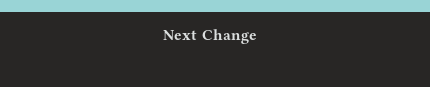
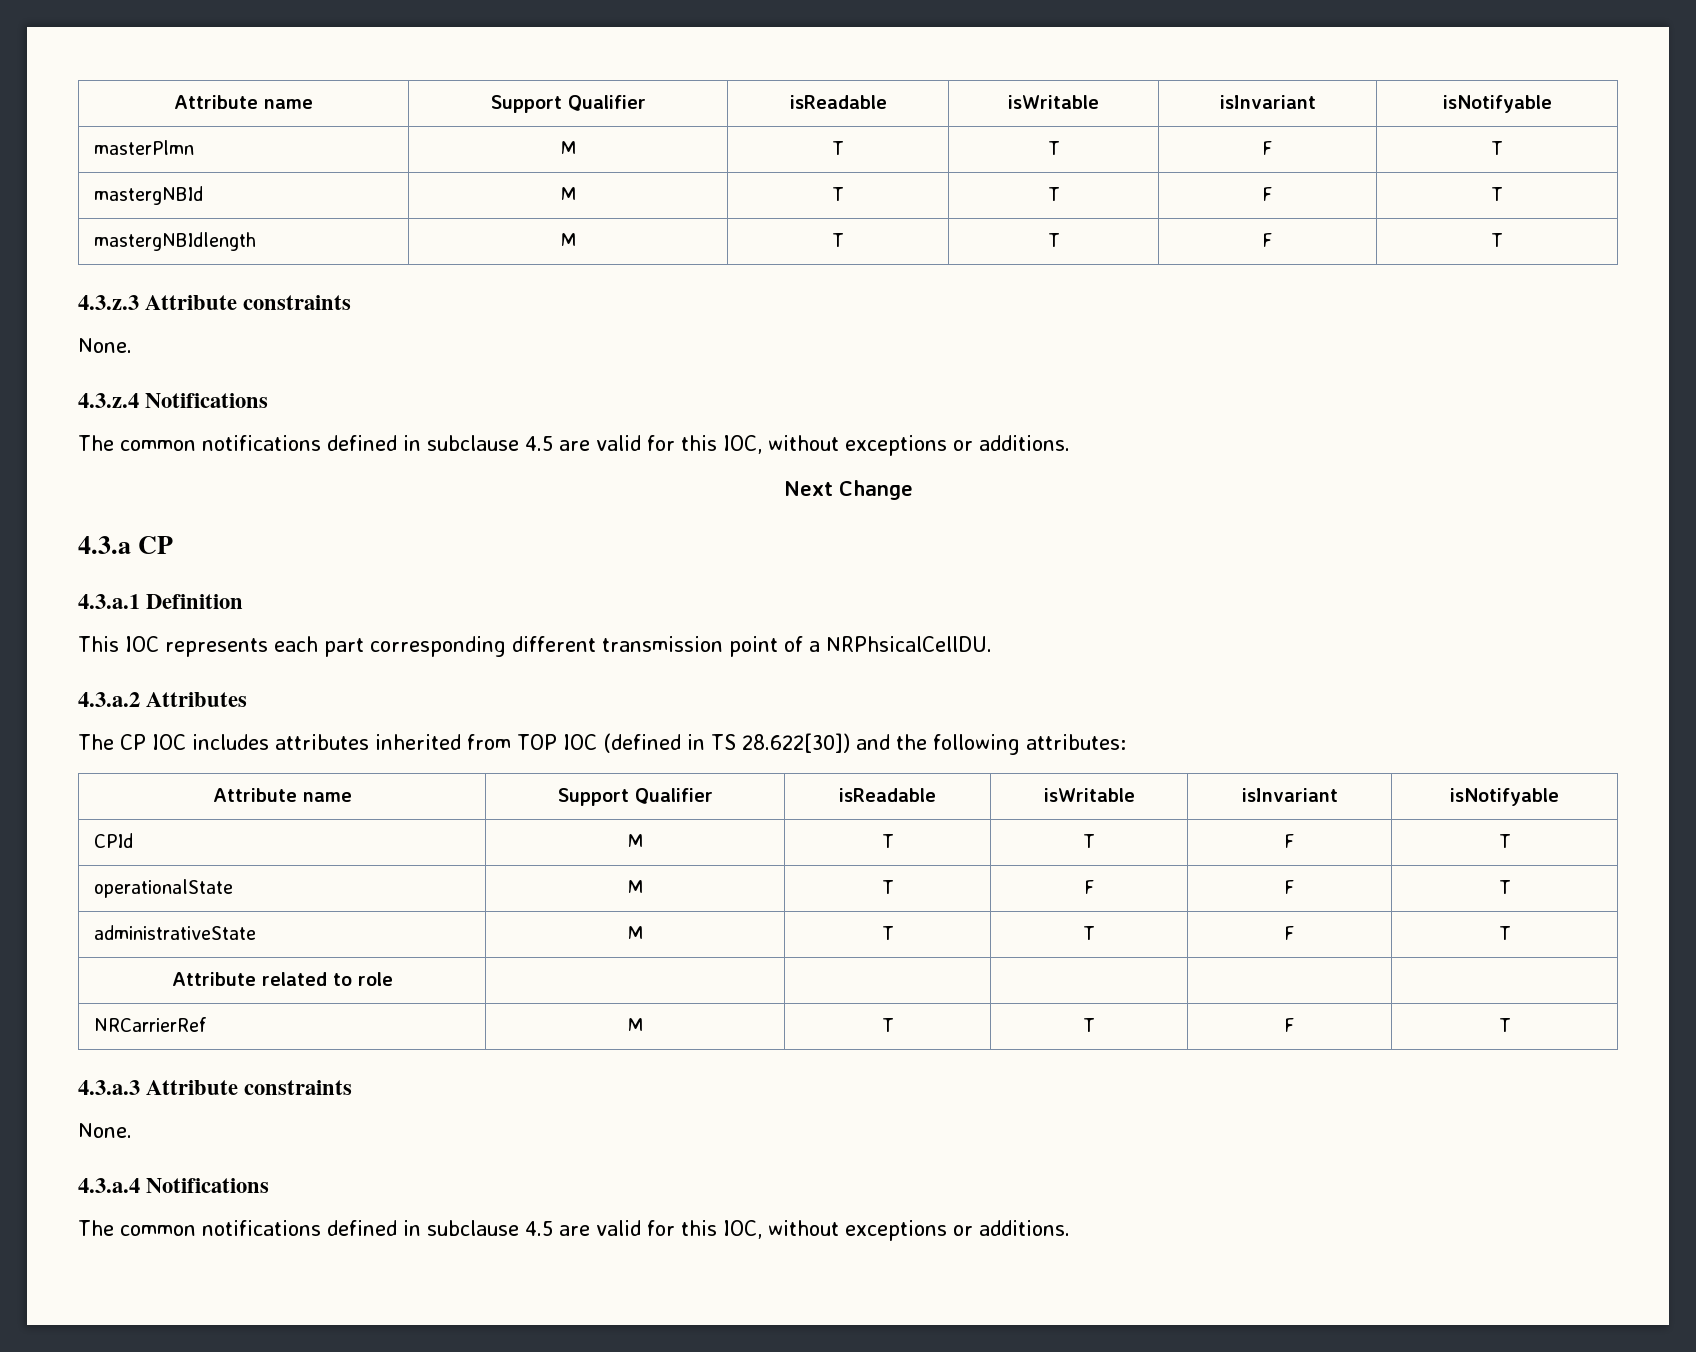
[163,29,257,44] Next Change -> [174,95,313,109] [490,95,646,113] [789,95,887,109] [1008,95,1099,109] [1219,95,1316,109] [1442,95,1552,113] [94,140,195,155] [560,141,576,155] [832,141,844,155] [1047,141,1060,155] [1262,141,1273,155] [1491,141,1503,155] [94,186,204,205] [560,187,576,201] [832,187,844,201] [1047,187,1060,201] [1262,187,1273,201] [1491,187,1503,201] [94,232,257,251] [560,233,576,247] [832,233,844,247] [1047,233,1060,247] [1262,233,1273,247] [1491,233,1503,247] [78,295,352,310] [78,338,132,353] [78,393,269,408] [78,435,1070,456] [783,480,913,500] [78,536,174,554] [78,594,244,609] [78,636,992,657] [78,692,248,707] [78,733,1126,755] [212,788,352,802] [557,788,713,806] [839,788,936,802] [1043,788,1135,802] [1241,788,1338,802] [1450,788,1559,806] [94,833,134,848] [627,834,643,848] [881,834,894,848] [1083,834,1095,848] [1284,834,1295,848] [1498,834,1511,848] [94,879,234,898] [627,880,643,894] [881,880,894,894] [1083,880,1095,894] [1284,880,1295,894] [1498,880,1511,894] [94,925,257,940] [627,926,643,940] [881,926,894,940] [1083,926,1095,940] [1284,926,1295,940] [1498,926,1511,940] [171,972,393,986] [94,1017,208,1032] [627,1018,643,1032] [881,1018,894,1032] [1083,1018,1095,1032] [1284,1018,1295,1032] [1498,1018,1511,1032] [78,1080,353,1095] [78,1123,132,1138] [78,1178,270,1193] [78,1220,1070,1241] Attribute name | Support Qualifier | isReadable | isWritable | isInvariant | isNotifyable // masterPlmn | M | T | T | F | T // mastergNBId | M | T | T | F | T // mastergNBIdlength | M | T | T | F | T // 4.3.z.3 Attribute constraints // None. // 4.3.z.4 Notifications // The common notifications defined in subclause 4.5 are valid for this IOC, without exceptions or additions. // Next Change // 4.3.a CP // 4.3.a.1 Definition // This IOC represents each part corresponding different transmission point of a NRPhsicalCellDU. // 4.3.a.2 Attributes // The CP IOC includes attributes inherited from TOP IOC (defined in TS 28.622[30]) and the following attributes: // Attribute name | Support Qualifier | isReadable | isWritable | isInvariant | isNotifyable // CPId | M | T | T | F | T // operationalState | M | T | F | F | T // administrativeState | M | T | T | F | T // Attribute related to role | | | | | // NRCarrierRef | M | T | T | F | T // 4.3.a.3 Attribute constraints // None. // 4.3.a.4 Notifications // The common notifications defined in subclause 4.5 are valid for this IOC, without exceptions or additions.

